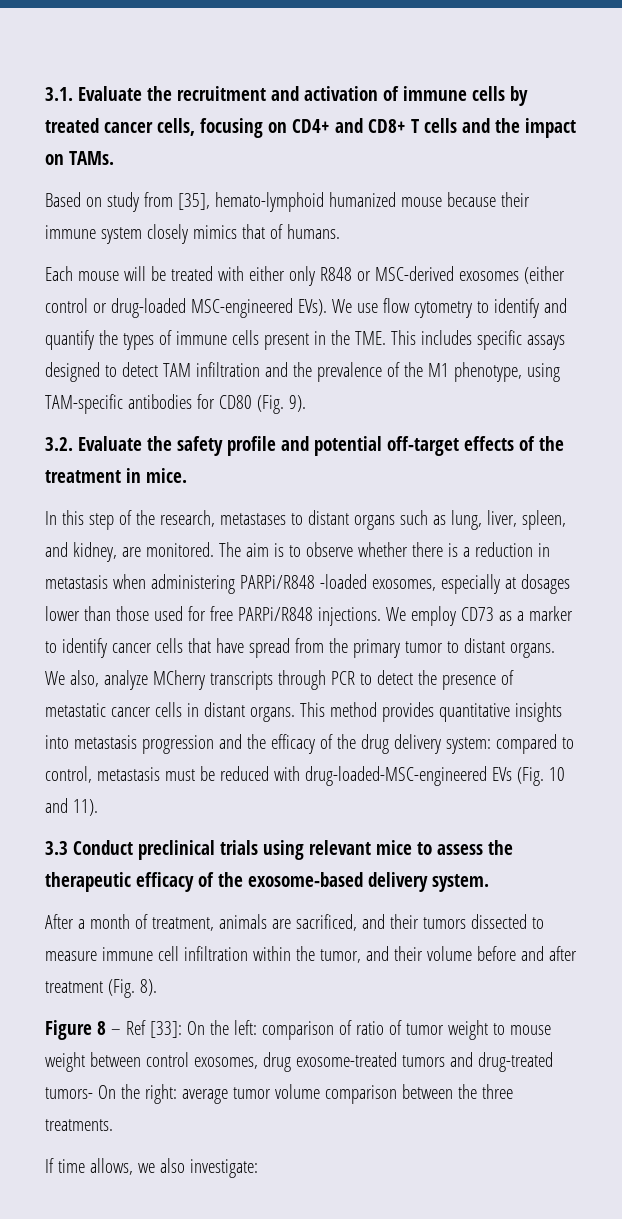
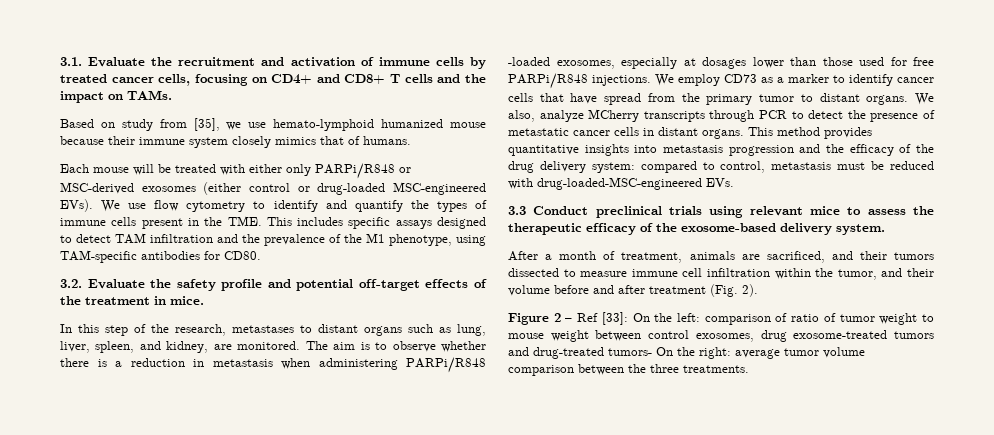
(210, 201) none -> [226,122,267,130] we use
[319,267,352,281] R848 -> [315,163,395,179] PARPi/R848
[218,395,306,414] CD80 (Fig. 9). -> [224,251,261,260] CD80.
[491,767,565,786] [45,798,98,816] EVs (Fig. 10 and 11). -> [706,178,734,187] EVs.
[139,979,157,996] 8). -> [742,284,758,297] 2).
[96,1021,106,1035] 8 -> [553,313,561,322] 2
[45,1158,258,1178] // If time allows, we also investigate: -> (749, 369) none

